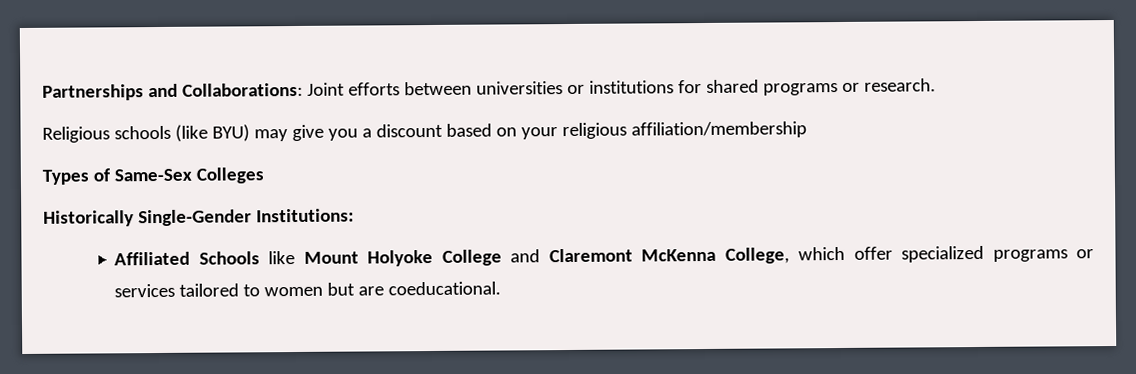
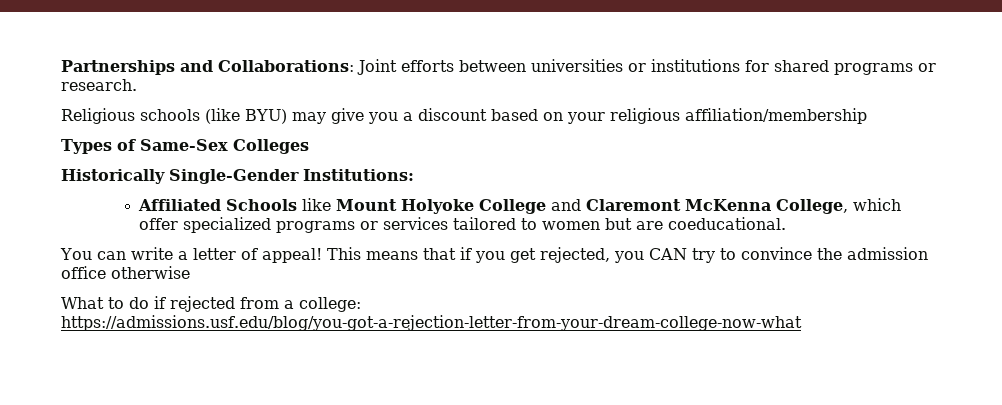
(502, 288) none -> [60,247,928,263] [61,266,190,279] [61,296,361,312] [61,315,802,331] // You can write a letter of appeal! This means that if you get rejected, you CAN try to convince the admission office otherwise // What to do if rejected from a college: https://admissions.usf.edu/blog/you-got-a-rejection-letter-from-your-dream-college-now-what

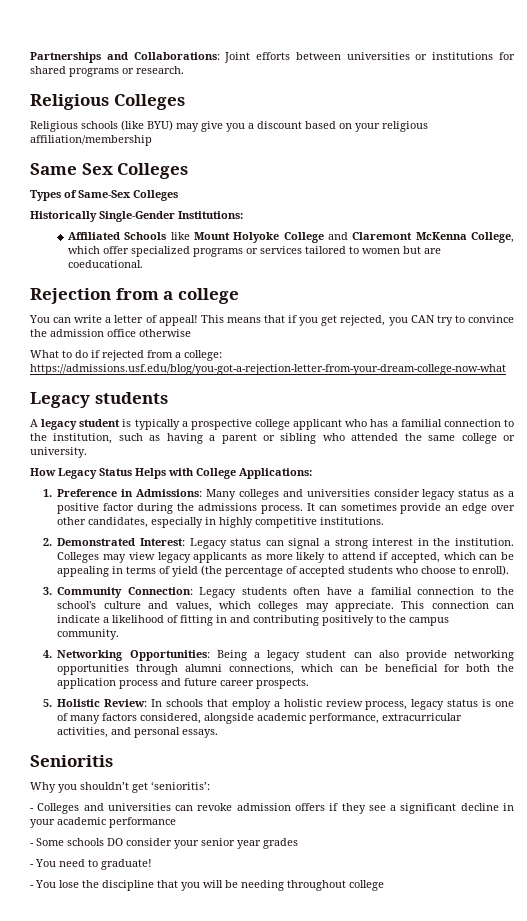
(137, 85) none -> [30,94,185,110] // Religious Colleges
(867, 116) none -> [30,163,189,179] // Same Sex Colleges
(787, 223) none -> [30,288,239,304] // Rejection from a college
(802, 323) none -> [30,392,168,408] [30,419,515,430] [30,433,515,444] [30,447,87,458] [30,468,312,479] [42,489,514,500] [57,503,515,514] [57,517,385,528] [42,538,514,549] [57,552,515,563] [57,565,510,577] [42,587,514,598] [57,601,515,612] [57,615,450,626] [57,629,120,640] [42,650,514,661] [57,664,514,675] [57,678,310,689] [42,699,515,710] [57,713,463,724] [57,727,219,738] [30,755,113,767] [30,781,210,793] [30,803,514,814] [30,817,176,828] [30,838,298,849] [30,859,152,870] [30,880,384,891] // Legacy students // A legacy student is typically a prospective college applicant who has a familial connection to the institution, such as having a parent or sibling who attended the same college or university. // How Legacy Status Helps with College Applications: // 1. Preference in Admissions: Many colleges and universities consider legacy status as a positive factor during the admissions process. It can sometimes provide an edge over other candidates, especially in highly competitive institutions. // 2. Demonstrated Interest: Legacy status can signal a strong interest in the institution. Colleges may view legacy applicants as more likely to attend if accepted, which can be appealing in terms of yield (the percentage of accepted students who choose to enroll). // 3. Community Connection: Legacy students often have a familial connection to the school's culture and values, which colleges may appreciate. This connection can indicate a likelihood of fitting in and contributing positively to the campus community. // 4. Networking Opportunities: Being a legacy student can also provide networking opportunities through alumni connections, which can be beneficial for both the application process and future career prospects. // 5. Holistic Review: In schools that employ a holistic review process, legacy status is one of many factors considered, alongside academic performance, extracurricular activities, and personal essays. // Senioritis // Why you shouldn’t get ‘senioritis’: // - Colleges and universities can revoke admission offers if they see a significant decline in your academic performance // - Some schools DO consider your senior year grades // - You need to graduate! // - You lose the discipline that you will be needing throughout college

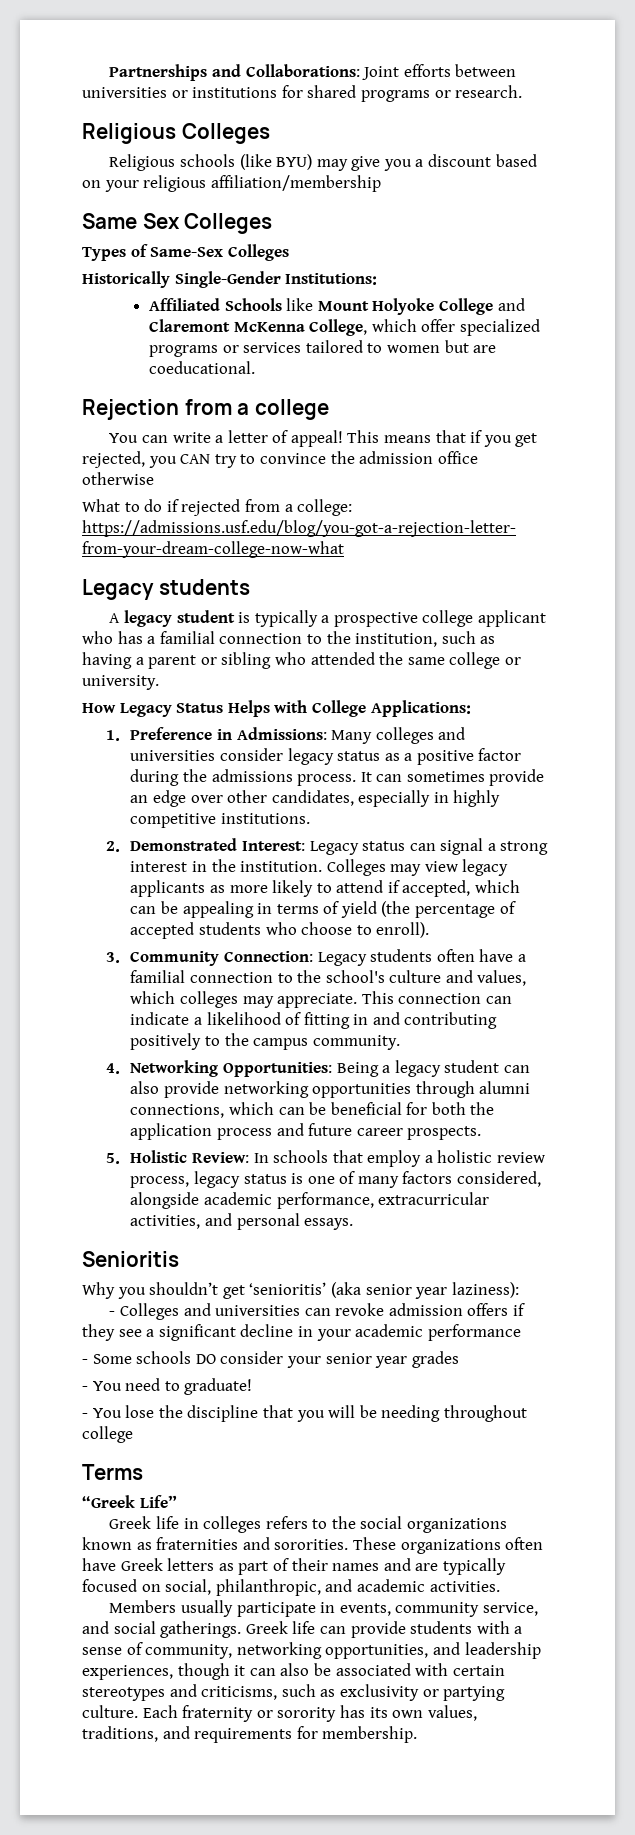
[151,781,210,790] ‘senioritis’: -> [249,1282,519,1299] ‘senioritis’ (aka senior year laziness):
(384, 885) none -> [82,1464,143,1480] [82,1495,177,1508] [109,1516,508,1533] [82,1537,544,1554] [82,1558,506,1575] [82,1579,500,1596] [109,1600,538,1617] [82,1621,523,1638] [82,1642,541,1659] [82,1663,505,1680] [82,1684,506,1701] [82,1705,477,1722] [82,1726,418,1743] // Terms // “Greek Life” // Greek life in colleges refers to the social organizations known as fraternities and sororities. These organizations often have Greek letters as part of their names and are typically focused on social, philanthropic, and academic activities. // Members usually participate in events, community service, and social gatherings. Greek life can provide students with a sense of community, networking opportunities, and leadership experiences, though it can also be associated with certain stereotypes and criticisms, such as exclusivity or partying culture. Each fraternity or sorority has its own values, traditions, and requirements for membership.

